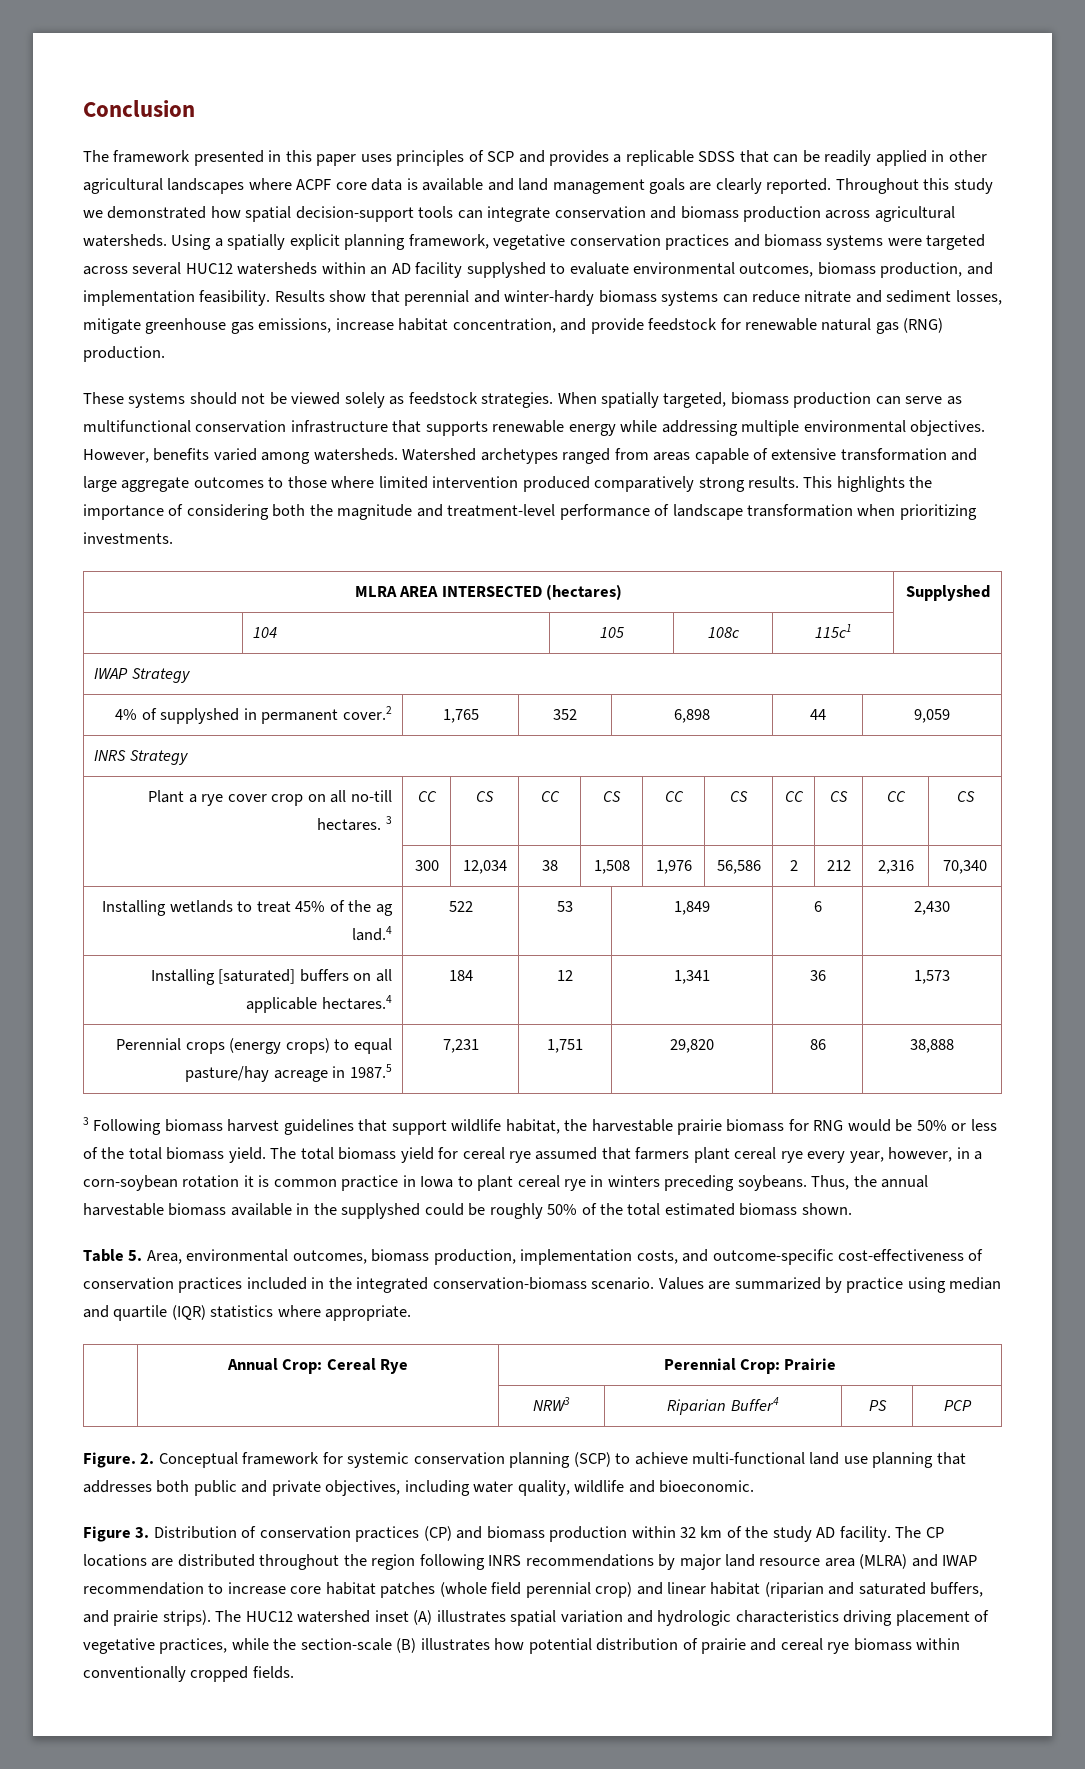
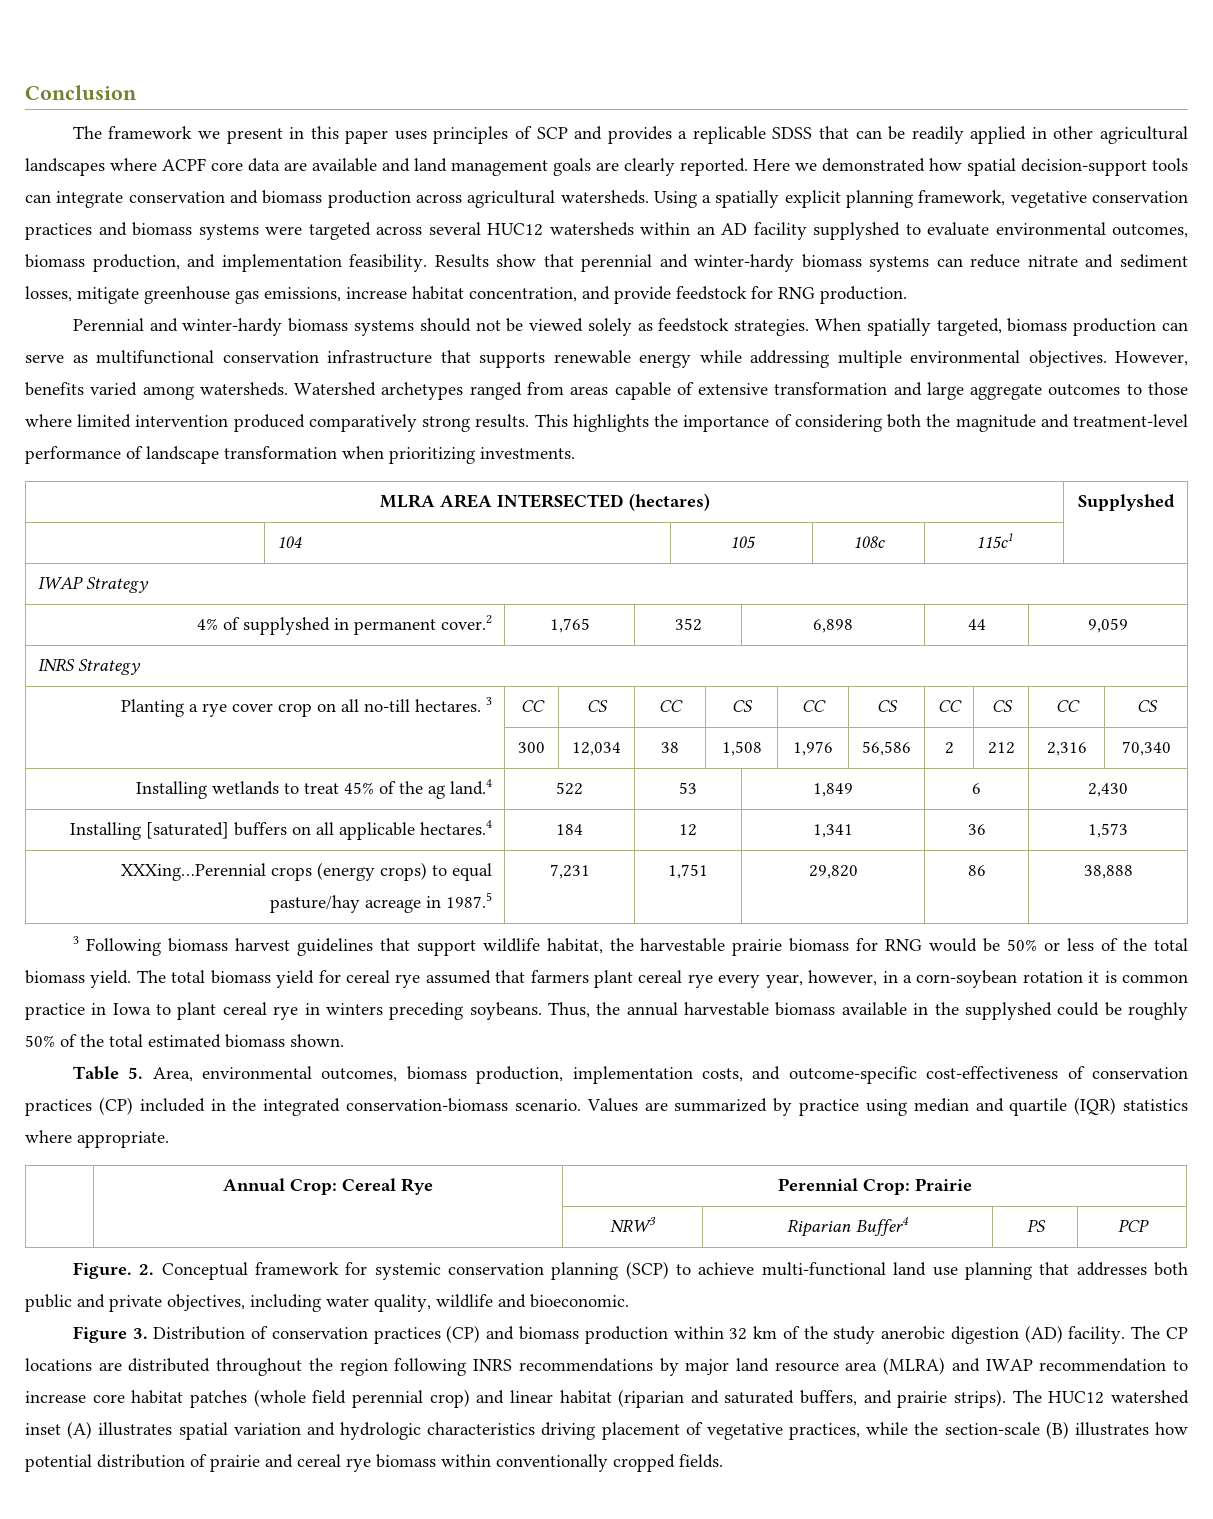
[193,150,264,166] presented -> [197,128,283,144] we present
[406,178,418,190] is -> [284,162,307,171] are
[835,178,993,194] Throughout this study -> [753,159,790,171] Here
[745,318,944,334] [83,346,165,362] [83,392,124,404] renewable natural gas (RNG) production. // These -> [778,286,907,304] [72,318,349,336] RNG production. // Perennial and winter-hardy biomass
[148,790,185,803] Plant -> [120,699,184,717] Planting
[116,1038,182,1051] Perennial -> [120,863,266,881] XXXing…Perennial
(243, 1285) none -> [98,1097,133,1115] (CP)
[816,1527,836,1538] AD -> [881,1325,1063,1344] anerobic digestion (AD)

